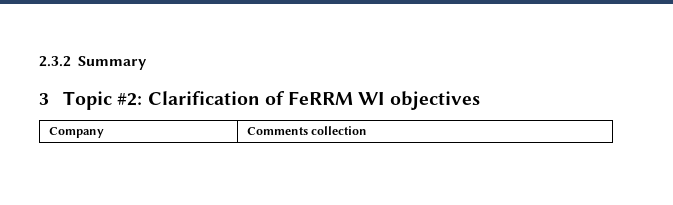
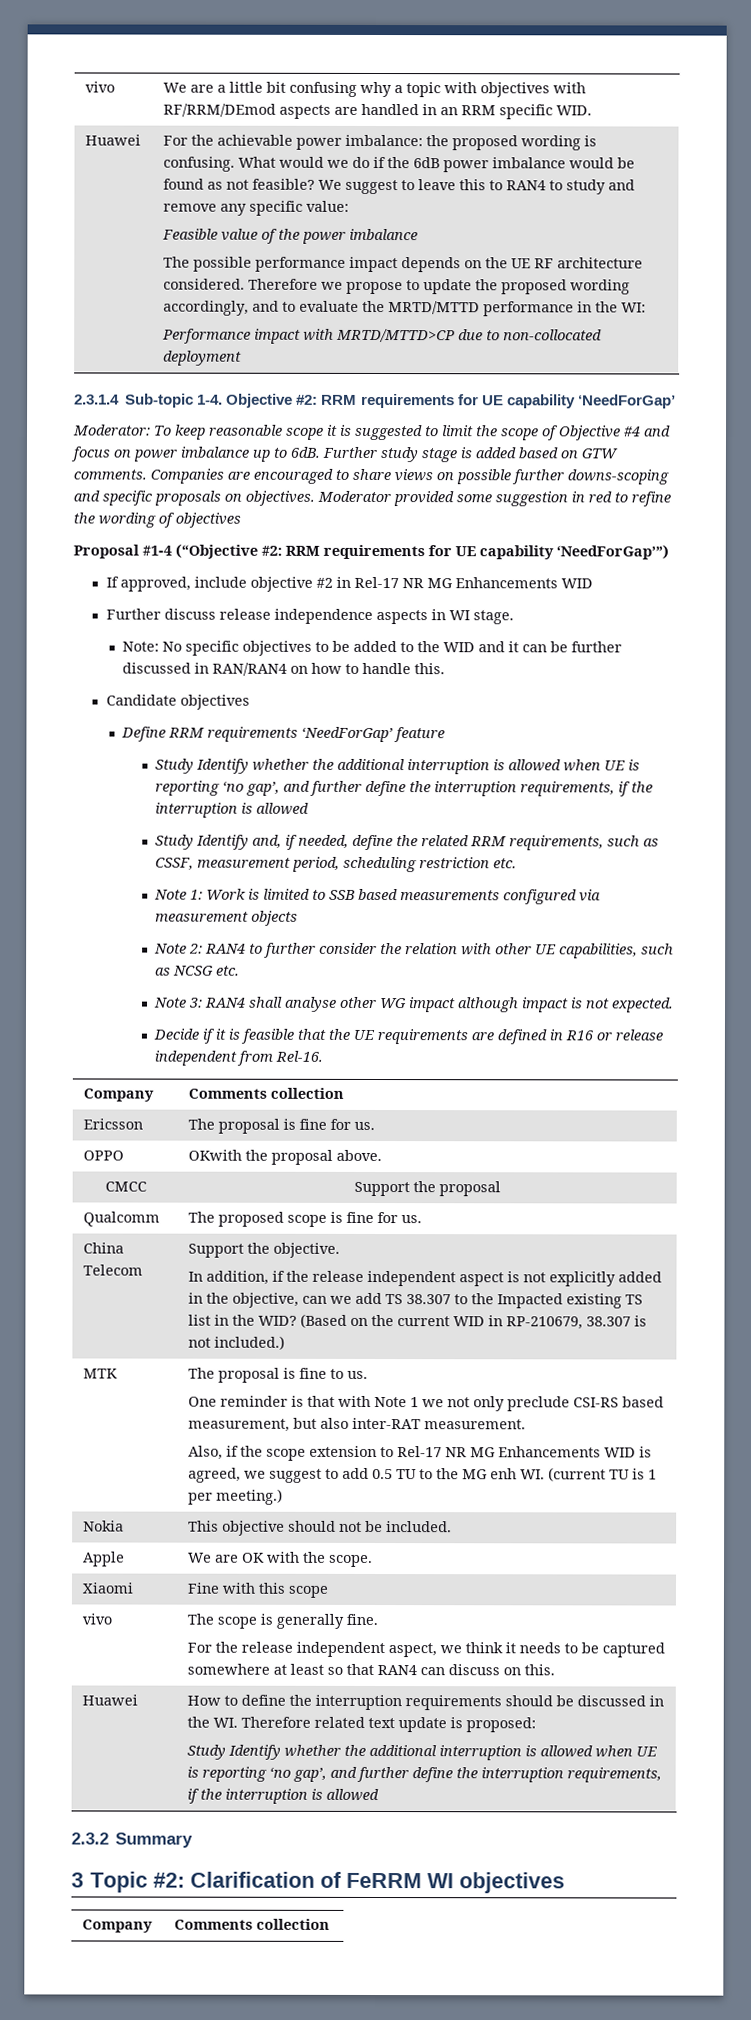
(39, 61) none -> [85,81,116,93] [163,81,587,98] [163,103,593,120] [85,134,142,146] [163,134,598,151] [163,156,636,173] [163,178,636,195] [163,200,350,216] [162,228,419,244] [163,256,644,273] [163,278,631,295] [163,300,647,317] [162,328,603,344] [163,350,243,366] [74,393,676,409] [73,424,671,441] [70,446,618,463] [73,468,669,485] [73,490,671,507] [73,512,241,528] [73,543,669,560] [105,576,593,592] [105,608,514,625] [122,640,623,656] [122,662,446,676] [105,694,250,710] [121,726,446,743] [155,758,641,775] [155,780,654,797] [155,802,310,818] [155,834,660,851] [155,856,518,873] [154,888,602,905] [155,910,299,926] [154,942,675,959] [155,965,241,976] [154,996,675,1013] [153,1028,664,1045] [154,1050,324,1066] [83,1088,155,1102] [188,1087,345,1099] [83,1118,144,1130] [188,1118,376,1134] [83,1150,125,1161] [188,1149,383,1165] [104,1181,147,1192] [354,1181,502,1197] [83,1211,161,1227] [188,1211,423,1227] [83,1242,125,1254] [83,1264,144,1276] [188,1242,341,1258] [188,1270,663,1287] [188,1292,644,1309] [188,1313,648,1330] [188,1335,286,1350] [83,1368,119,1379] [188,1367,369,1383] [188,1395,665,1412] [188,1417,527,1432] [188,1445,653,1461] [188,1467,658,1483] [188,1488,284,1505] [83,1520,125,1532] [188,1520,453,1536] [83,1551,126,1567] [188,1551,374,1567] [82,1582,135,1594] [187,1582,329,1598] [82,1613,113,1625] [187,1613,379,1629] [187,1641,666,1658] [187,1663,556,1676] [82,1694,139,1706] [187,1694,665,1711] [187,1716,537,1733] [187,1744,659,1761] [187,1766,663,1783] [187,1788,380,1804] vivo | We are a little bit confusing why a topic with objectives with RF/RRM/DEmod aspects are handled in an RRM specific WID. // Huawei | For the achievable power imbalance: the proposed wording is confusing. What would we do if the 6dB power imbalance would be found as not feasible? We suggest to leave this to RAN4 to study and remove any specific value: // Feasible value of the power imbalance // The possible performance impact depends on the UE RF architecture considered. Therefore we propose to update the proposed wording accordingly, and to evaluate the MRTD/MTTD performance in the WI: // Performance impact with MRTD/MTTD>CP due to non-collocated deployment // 2.3.1.4 Sub-topic 1-4. Objective #2: RRM requirements for UE capability ‘NeedForGap’ // Moderator: To keep reasonable scope it is suggested to limit the scope of Objective #4 and focus on power imbalance up to 6dB. Further study stage is added based on GTW comments. Companies are encouraged to share views on possible further downs-scoping and specific proposals on objectives. Moderator provided some suggestion in red to refine the wording of objectives // Proposal #1-4 (“Objective #2: RRM requirements for UE capability ‘NeedForGap’”) // If approved, include objective #2 in Rel-17 NR MG Enhancements WID // Further discuss release independence aspects in WI stage. // Note: No specific objectives to be added to the WID and it can be further discussed in RAN/RAN4 on how to handle this. // Candidate objectives // Define RRM requirements ‘NeedForGap’ feature // Study Identify whether the additional interruption is allowed when UE is reporting ‘no gap’, and further define the interruption requirements, if the interruption is allowed // Study Identify and, if needed, define the related RRM requirements, such as CSSF, measurement period, scheduling restriction etc. // Note 1: Work is limited to SSB based measurements configured via measurement objects // Note 2: RAN4 to further consider the relation with other UE capabilities, such as NCSG etc. // Note 3: RAN4 shall analyse other WG impact although impact is not expected. // Decide if it is feasible that the UE requirements are defined in R16 or release independent from Rel-16. // Company | Comments collection // Ericsson | The proposal is fine for us. // OPPO | OKwith the proposal above. // CMCC | Support the proposal // Qualcomm | The proposed scope is fine for us. // China Telecom | Support the objective. // In addition, if the release independent aspect is not explicitly added in the objective, can we add TS 38.307 to the Impacted existing TS list in the WID? (Based on the current WID in RP-210679, 38.307 is not included.) // MTK | The proposal is fine to us. // One reminder is that with Note 1 we not only preclude CSI-RS based measurement, but also inter-RAT measurement. // Also, if the scope extension to Rel-17 NR MG Enhancements WID is agreed, we suggest to add 0.5 TU to the MG enh WI. (current TU is 1 per meeting.) // Nokia | This objective should not be included. // Apple | We are OK with the scope. // Xiaomi | Fine with this scope // vivo | The scope is generally fine. // For the release independent aspect, we think it needs to be captured somewhere at least so that RAN4 can discuss on this. // Huawei | How to define the interruption requirements should be discussed in the WI. Therefore related text update is proposed: // Study Identify whether the additional interruption is allowed when UE is reporting ‘no gap’, and further define the interruption requirements, if the interruption is allowed //

